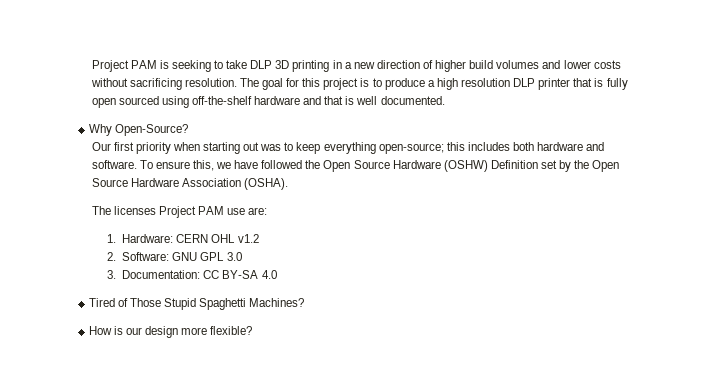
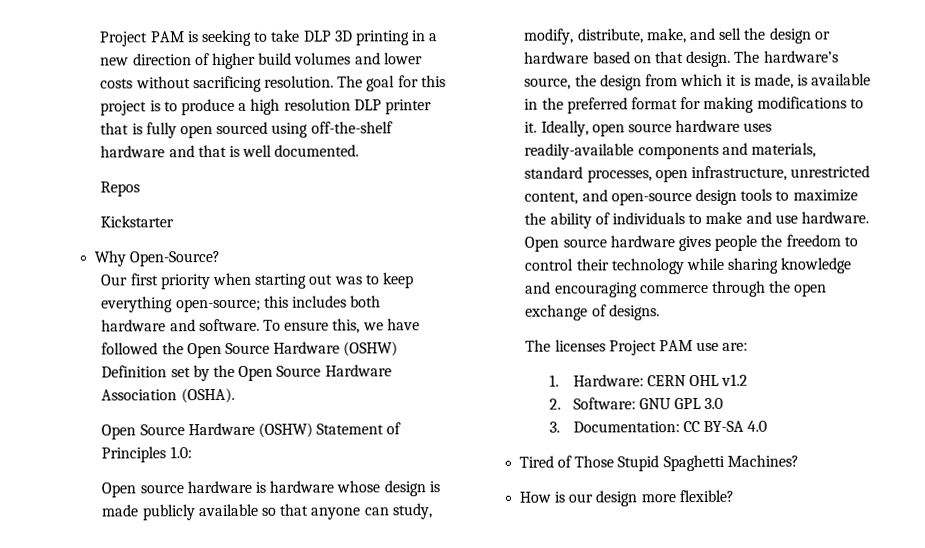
(445, 100) none -> [100,181,141,197] [100,215,175,228] // Repos // Kickstarter
(288, 184) none -> [101,422,402,440] [101,446,192,463] [101,480,440,498] [101,503,433,521] [523,27,831,45] [524,50,839,68] [524,73,872,91] [524,96,864,114] [524,119,773,137] [524,142,816,160] [524,165,871,183] [524,188,858,206] [524,211,869,229] [524,234,858,252] [524,257,853,275] [525,280,828,298] [525,304,660,321] // Open Source Hardware (OSHW) Statement of Principles 1.0: // Open source hardware is hardware whose design is made publicly available so that anyone can study, modify, distribute, make, and sell the design or hardware based on that design. The hardware’s source, the design from which it is made, is available in the preferred format for making modifications to it. Ideally, open source hardware uses readily-available components and materials, standard processes, open infrastructure, unrestricted content, and open-source design tools to maximize the ability of individuals to make and use hardware. Open source hardware gives people the freedom to control their technology while sharing knowledge and encouraging commerce through the open exchange of designs.

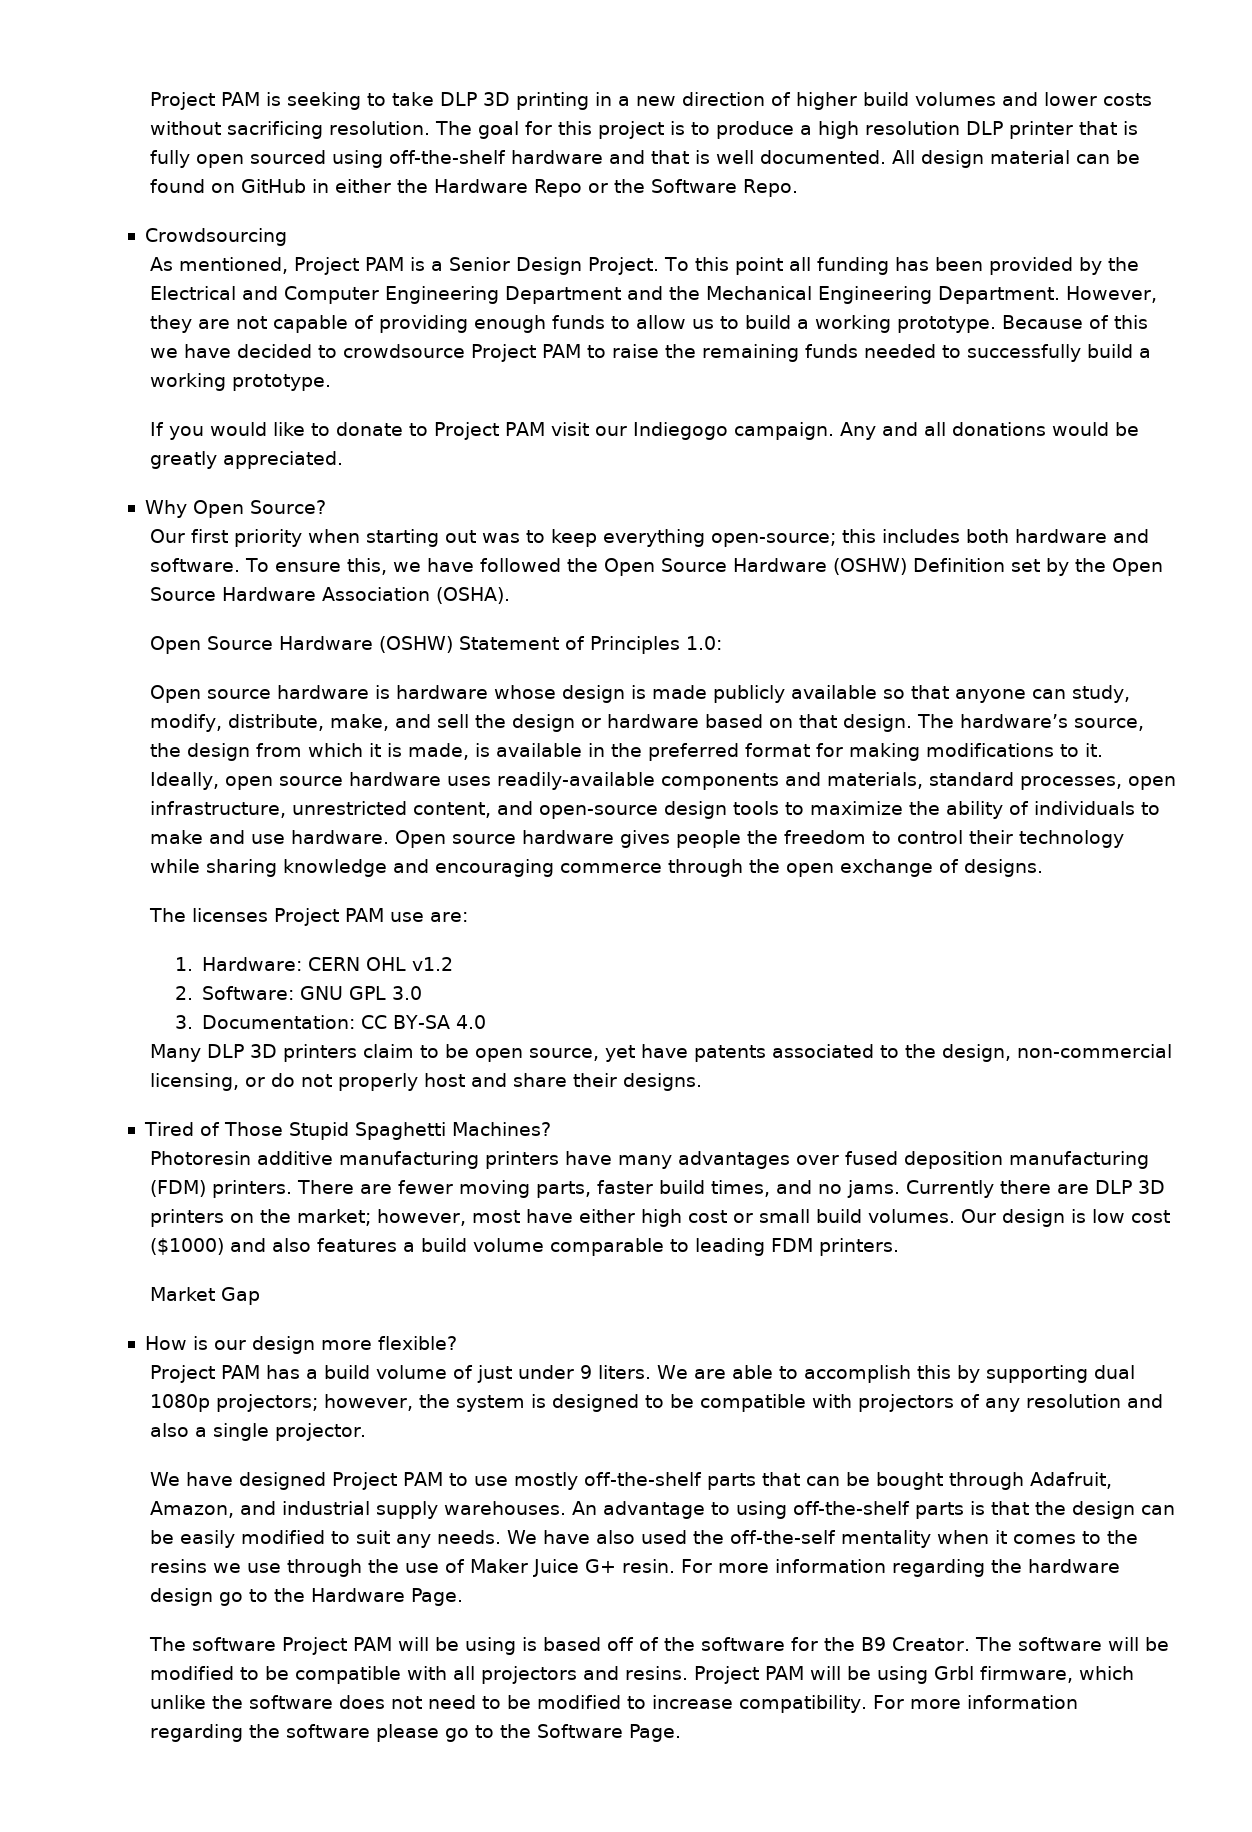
[100,181,141,197] [100,215,175,228] // Repos // Kickstarter -> [892,150,1141,168] [149,179,799,197] [145,228,288,246] [149,257,1140,275] [149,286,1157,304] [149,315,1148,333] [149,344,1152,362] [149,373,331,391] [149,422,1140,440] [149,451,343,469] All design material can be found on GitHub in either the Hardware Repo or the Software Repo. // Crowdsourcing // As mentioned, Project PAM is a Senior Design Project. To this point all funding has been provided by the Electrical and Computer Engineering Department and the Mechanical Engineering Department. However, they are not capable of providing enough funds to allow us to build a working prototype. Because of this we have decided to crowdsource Project PAM to raise the remaining funds needed to successfully build a working prototype. // If you would like to donate to Project PAM visit our Indiegogo campaign. Any and all donations would be greatly appreciated.
[128,251,220,267] Open-Source? -> [193,500,327,518] Open Source?
(768, 426) none -> [149,1044,1172,1062] [149,1073,702,1091] // Many DLP 3D printers claim to be open source, yet have patents associated to the design, non-commercial licensing, or do not properly host and share their designs.
(799, 460) none -> [149,1151,1149,1169] [149,1180,1165,1198] [149,1209,1171,1227] [149,1238,899,1256] [149,1287,261,1305] // Photoresin additive manufacturing printers have many advantages over fused deposition manufacturing (FDM) printers. There are fewer moving parts, faster build times, and no jams. Currently there are DLP 3D printers on the market; however, most have either high cost or small build volumes. Our design is low cost ($1000) and also features a build volume comparable to leading FDM printers. // Market Gap
(734, 496) none -> [149,1365,1136,1383] [149,1394,1163,1412] [149,1423,367,1441] [149,1472,1113,1490] [149,1501,1176,1519] [149,1530,1139,1548] [149,1559,1121,1577] [149,1588,464,1606] [148,1637,1170,1655] [149,1666,1135,1684] [149,1695,1079,1713] [149,1724,682,1742] // Project PAM has a build volume of just under 9 liters. We are able to accomplish this by supporting dual 1080p projectors; however, the system is designed to be compatible with projectors of any resolution and also a single projector. // We have designed Project PAM to use mostly off-the-shelf parts that can be bought through Adafruit, Amazon, and industrial supply warehouses. An advantage to using off-the-shelf parts is that the design can be easily modified to suit any needs. We have also used the off-the-self mentality when it comes to the resins we use through the use of Maker Juice G+ resin. For more information regarding the hardware design go to the Hardware Page. // The software Project PAM will be using is based off of the software for the B9 Creator. The software will be modified to be compatible with all projectors and resins. Project PAM will be using Grbl firmware, which unlike the software does not need to be modified to increase compatibility. For more information regarding the software please go to the Software Page.

